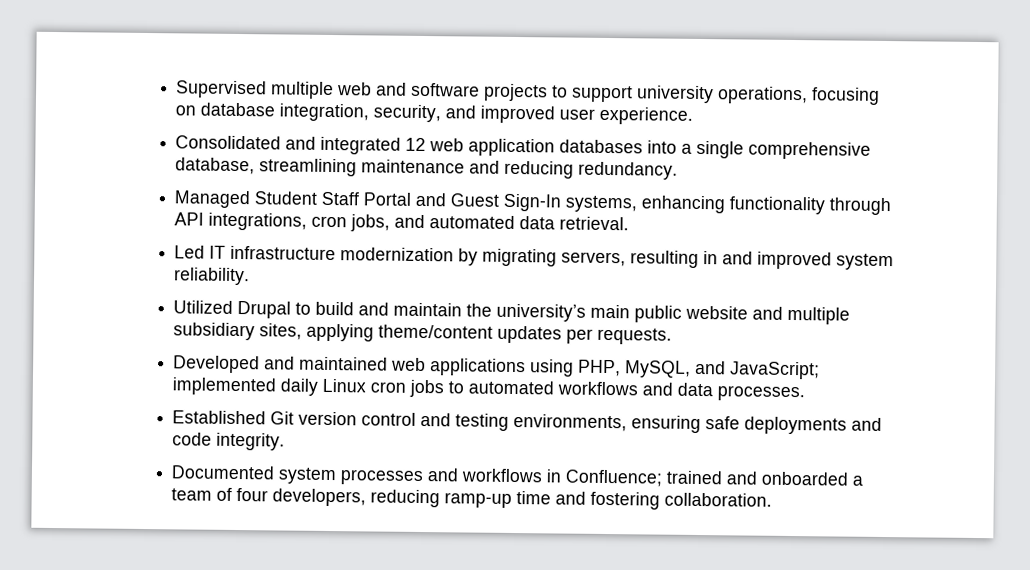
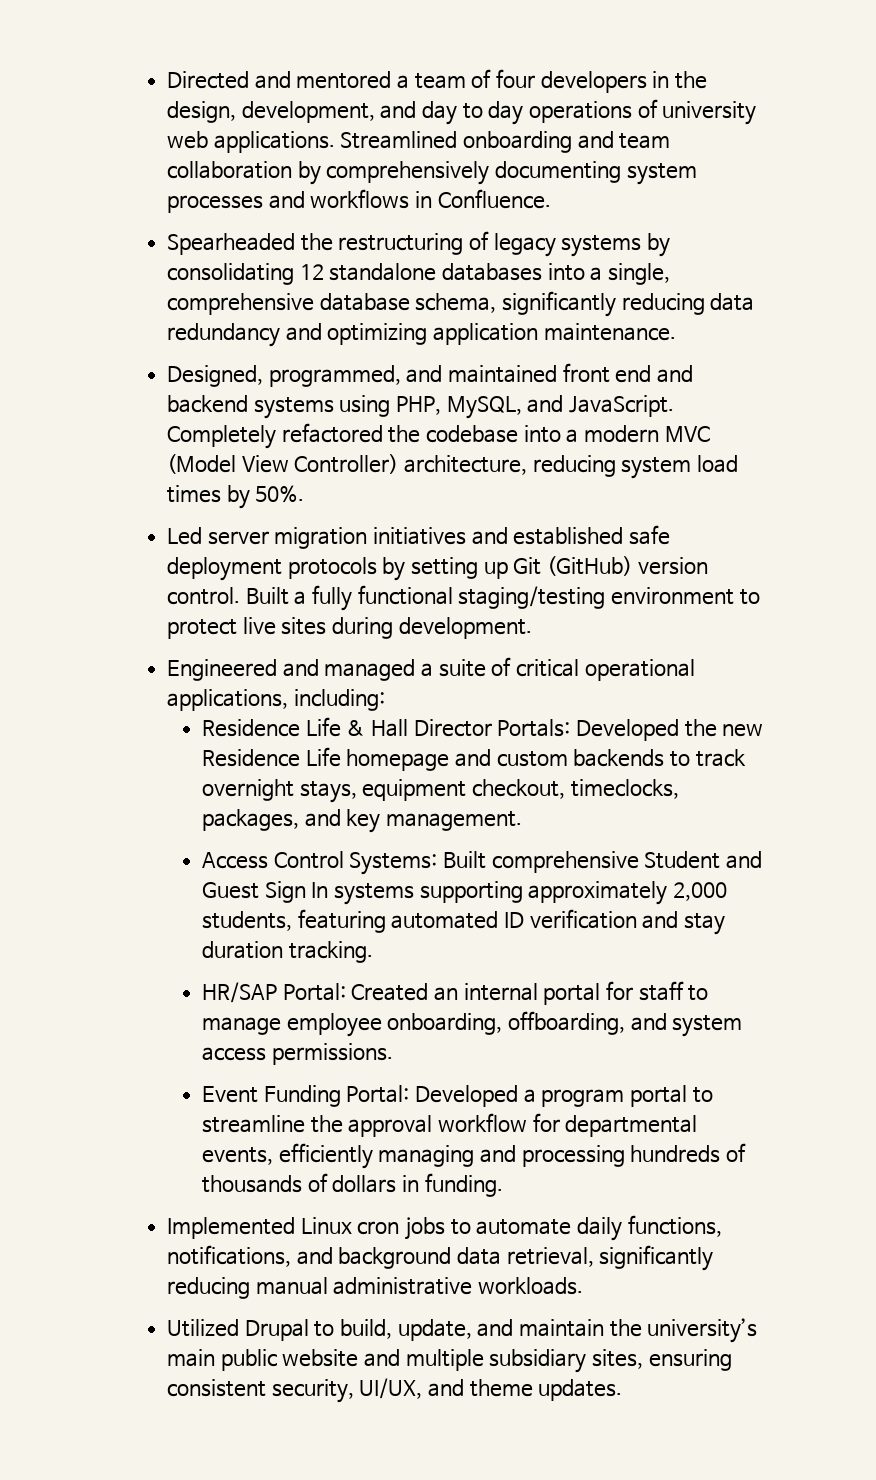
[176,80,881,105] [175,102,694,125] [175,135,872,160] [175,157,679,180] [174,190,892,216] [174,212,630,232] [174,245,895,271] [173,267,251,286] Supervised multiple web and software projects to support university operations, focusing on database integration, security, and improved user experience. // Consolidated and integrated 12 web application databases into a single comprehensive database, streamlining maintenance and reducing redundancy. // Managed Student Staff Portal and Guest Sign-In systems, enhancing functionality through API integrations, cron jobs, and automated data retrieval. // Led IT infrastructure modernization by migrating servers, resulting in and improved system reliability. -> [167,69,707,93] [167,99,757,125] [167,131,671,153] [167,161,697,185] [167,189,551,213] [167,231,671,257] [167,263,670,285] [167,291,755,317] [167,323,676,347] [167,363,693,387] [167,395,675,419] [167,423,710,449] [167,454,738,479] [167,485,305,509] [167,525,670,549] [167,556,708,581] [167,585,760,611] [167,617,532,639] [167,657,695,681] [167,689,385,711] [201,717,764,741] [201,747,746,771] [201,779,679,803] [201,809,522,833] [201,851,762,875] [201,881,727,905] [201,909,725,935] [201,941,373,963] [201,981,709,1005] [201,1011,743,1037] [201,1043,393,1065] [201,1085,713,1107] [201,1113,698,1137] [201,1143,746,1169] [201,1173,503,1197] [167,1215,722,1241] [167,1245,714,1271] [167,1277,583,1299] Directed and mentored a team of four developers in the design, development, and day to day operations of university web applications. Streamlined onboarding and team collaboration by comprehensively documenting system processes and workflows in Confluence. // Spearheaded the restructuring of legacy systems by consolidating 12 standalone databases into a single, comprehensive database schema, significantly reducing data redundancy and optimizing application maintenance. // Designed, programmed, and maintained front end and backend systems using PHP, MySQL, and JavaScript. Completely refactored the codebase into a modern MVC (Model View Controller) architecture, reducing system load times by 50%. // Led server migration initiatives and established safe deployment protocols by setting up Git (GitHub) version control. Built a fully functional staging/testing environment to protect live sites during development. // Engineered and managed a suite of critical operational applications, including: // Residence Life & Hall Director Portals: Developed the new Residence Life homepage and custom backends to track overnight stays, equipment checkout, timeclocks, packages, and key management. // Access Control Systems: Built comprehensive Student and Guest Sign In systems supporting approximately 2,000 students, featuring automated ID verification and stay duration tracking. // HR/SAP Portal: Created an internal portal for staff to manage employee onboarding, offboarding, and system access permissions. // Event Funding Portal: Developed a program portal to streamline the approval workflow for departmental events, efficiently managing and processing hundreds of thousands of dollars in funding. // Implemented Linux cron jobs to automate daily functions, notifications, and background data retrieval, significantly reducing manual administrative workloads.
[315,301,355,316] build -> [340,1319,472,1341] build, update,
[306,323,673,345] [173,355,821,380] [172,377,806,402] [172,410,883,435] [172,432,286,451] [171,465,864,487] [171,487,773,510] applying theme/content updates per requests. // Developed and maintained web applications using PHP, MySQL, and JavaScript; implemented daily Linux cron jobs to automated workflows and data processes. // Established Git version control and testing environments, ensuring safe deployments and code integrity. // Documented system processes and workflows in Confluence; trained and onboarded a team of four developers, reducing ramp-up time and fostering collaboration. -> [648,1349,732,1371] [167,1378,623,1403] ensuring consistent security, UI/UX, and theme updates.

